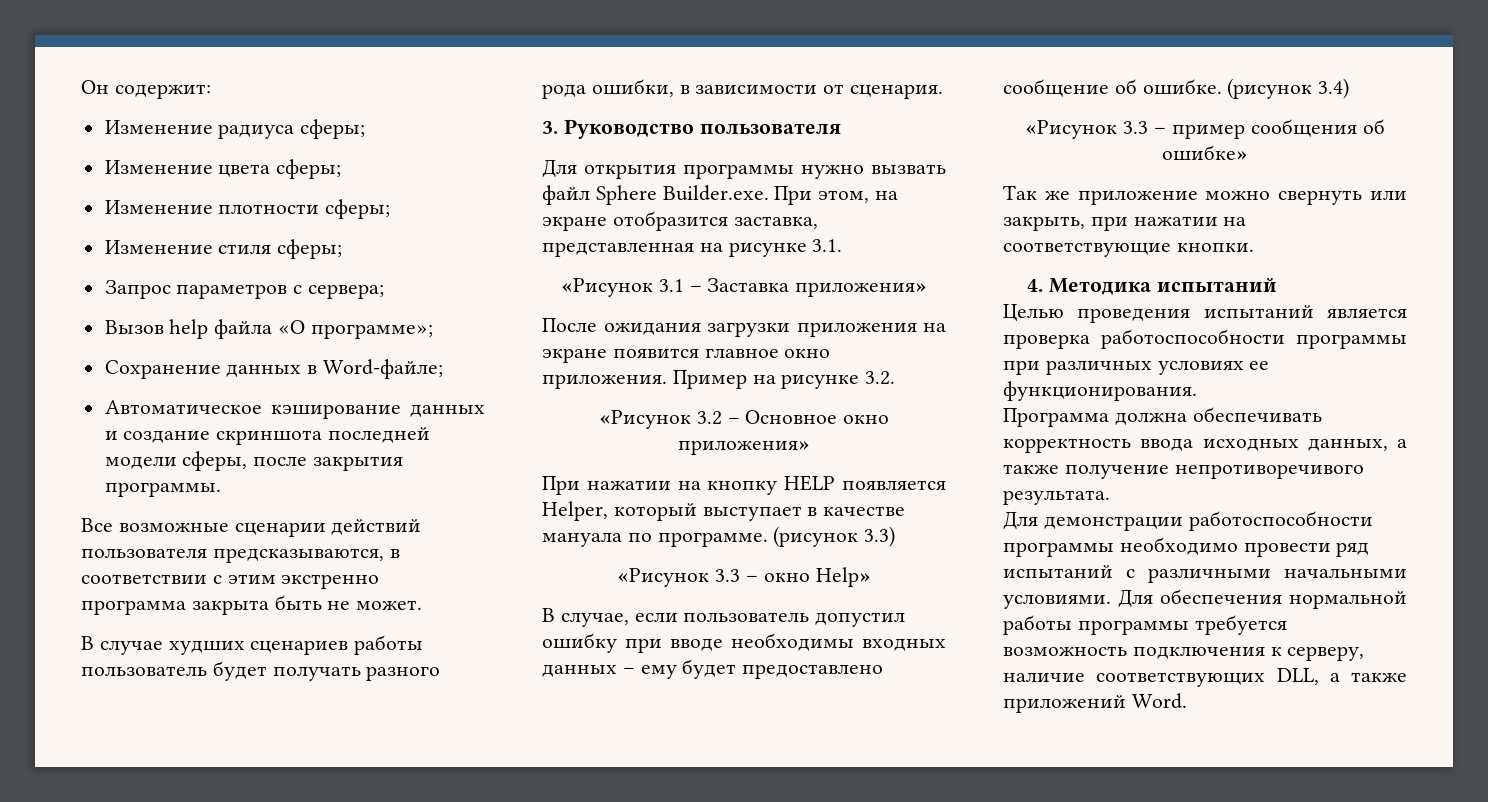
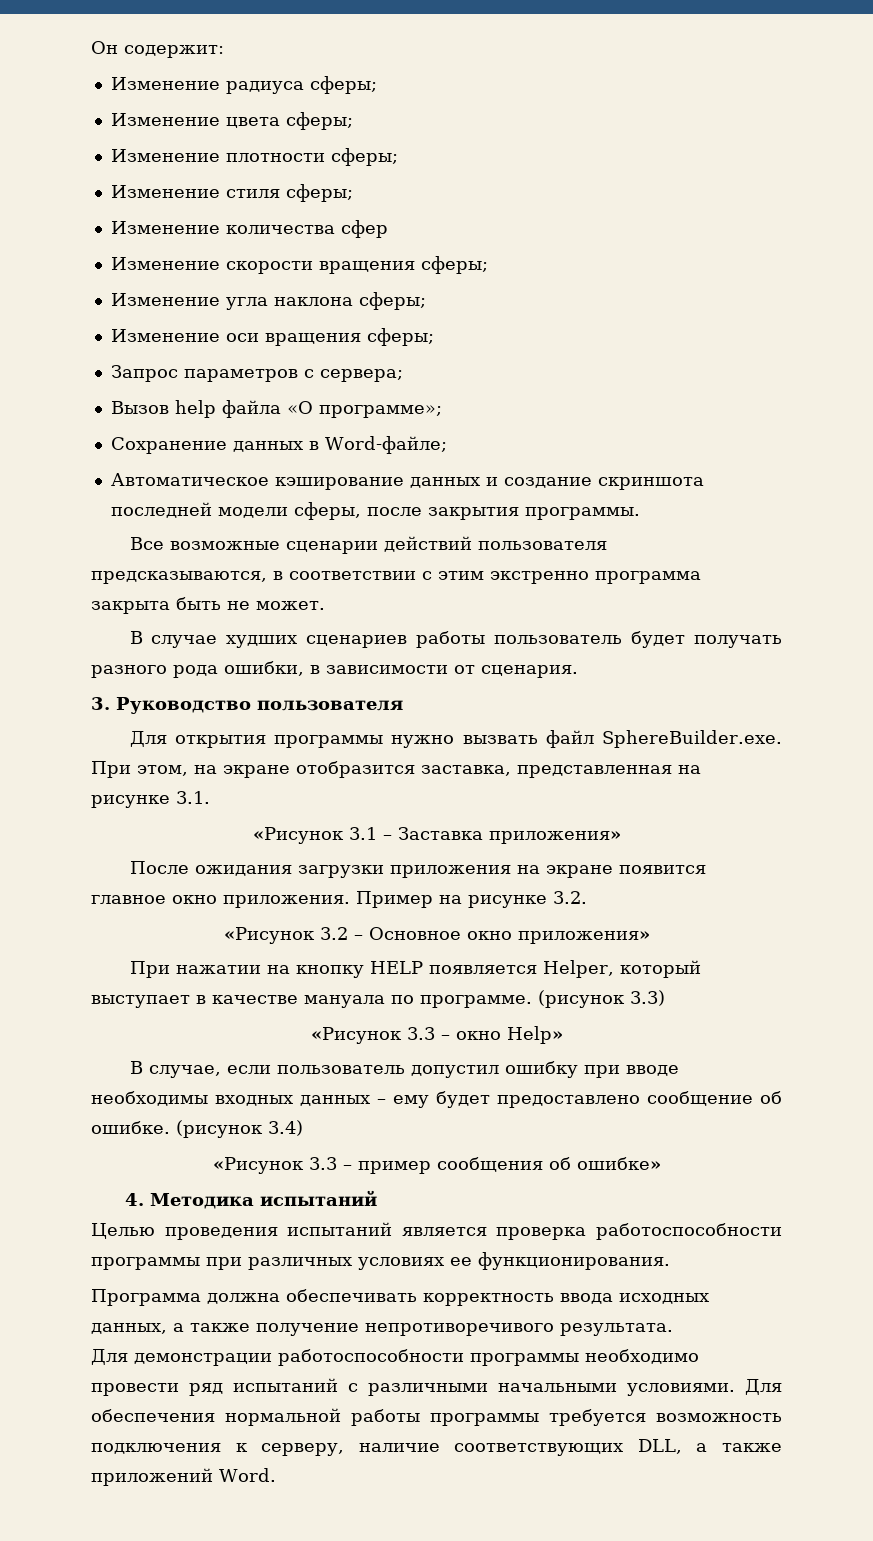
(343, 249) none -> [110,220,388,238] [110,256,488,274] [110,292,426,310] [110,328,434,346] // Изменение количества сфер // Изменение скорости вращения сферы; // Изменение угла наклона сферы; // Изменение оси вращения сферы;
[595,185,769,205] Sphere Builder.exe. -> [602,730,783,748] SphereBuilder.exe.
[1003,185,1407,205] [1003,216,1247,231] [1003,242,1254,257] // Так же приложение можно свернуть или закрыть, при нажатии на соответствующие кнопки. -> (661, 1163) none

